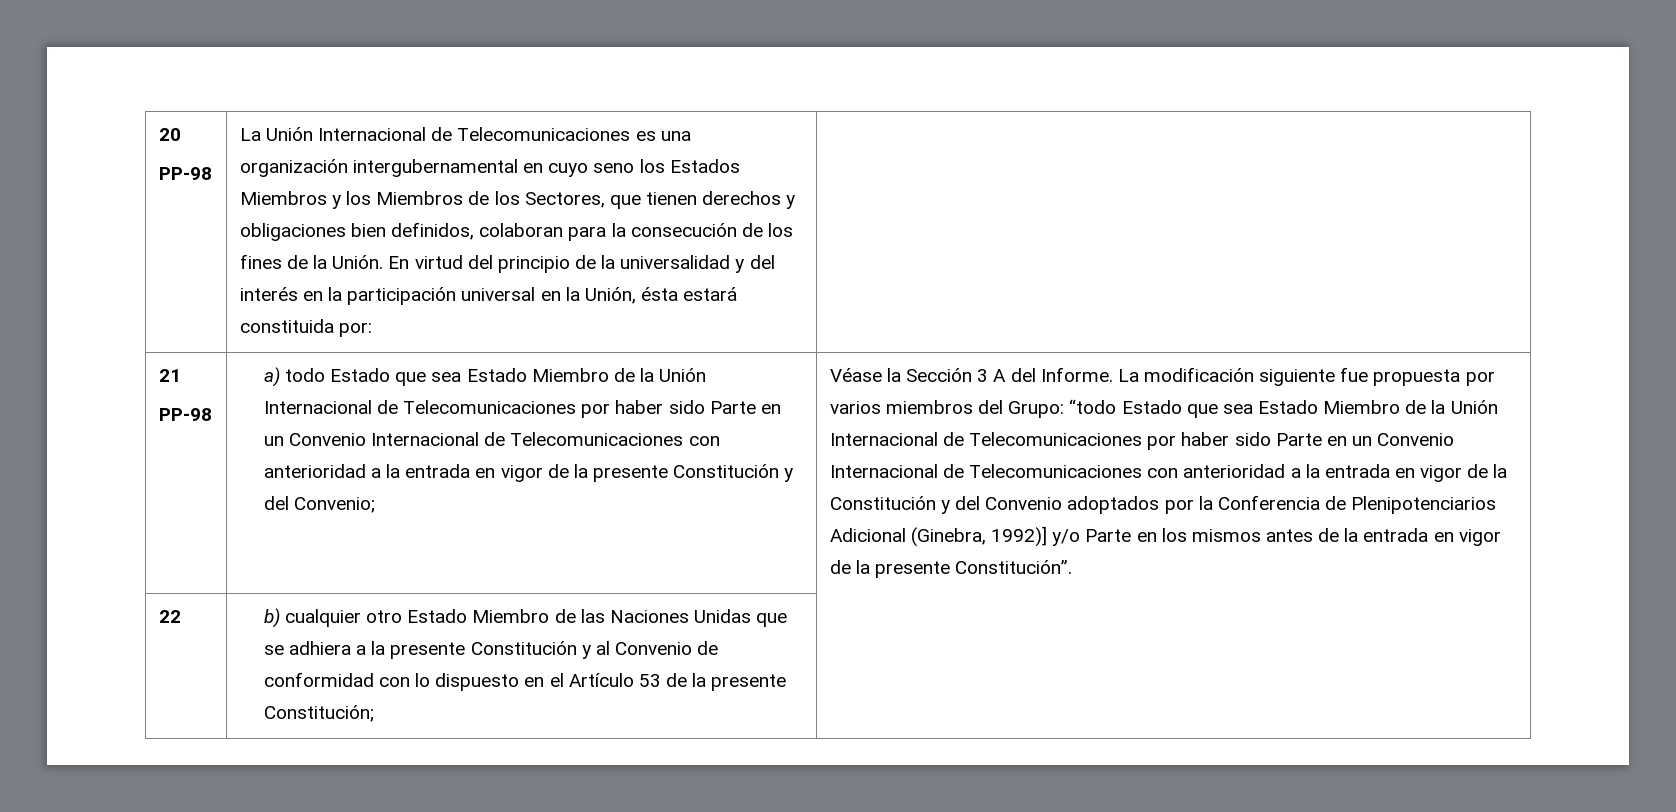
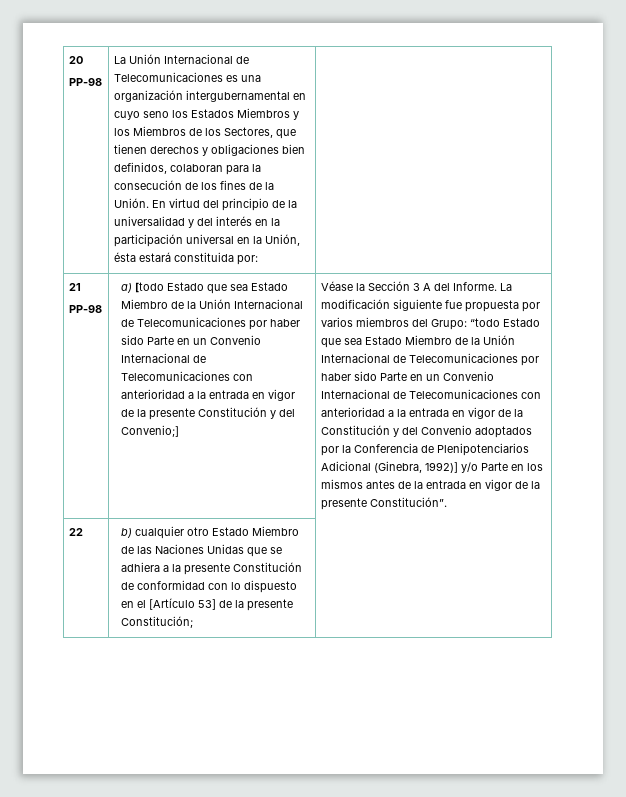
[285,368,326,382] todo -> [135,282,165,293] [todo
[294,497,376,513] Convenio; -> [121,425,180,437] Convenio;]
[581,641,692,659] y al Convenio -> (303, 567) none
[568,673,661,687] Artículo 53 -> [149,598,217,610] [Artículo 53]

